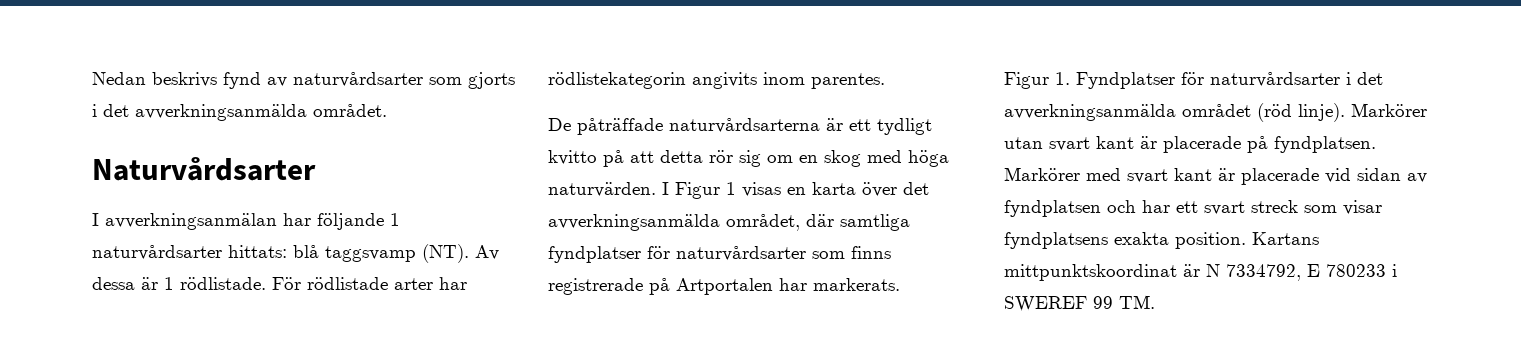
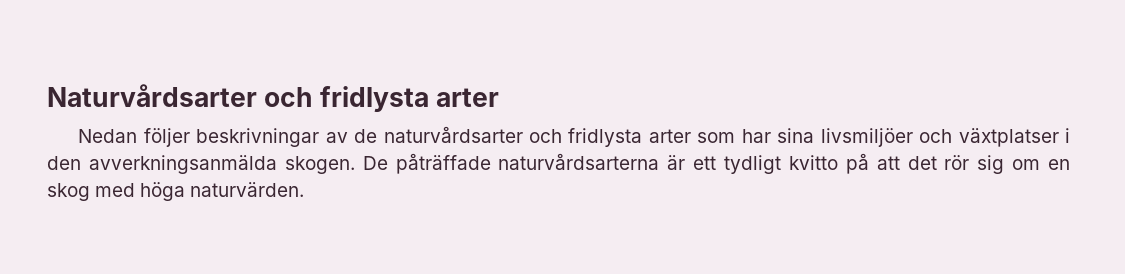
[92,72,515,89] [92,104,387,121] [92,157,316,181] [92,213,400,230] [92,244,499,263] [92,277,467,290] [548,72,885,89] Nedan beskrivs fynd av naturvårdsarter som gjorts i det avverkningsanmälda området. // Naturvårdsarter // I avverkningsanmälan har följande 1 naturvårdsarter hittats: blå taggsvamp (NT). Av dessa är 1 rödlistade. För rödlistade arter har rödlistekategorin angivits inom parentes. // -> [47,84,500,113] [78,126,1071,147] [47,155,355,174] Naturvårdsarter och fridlysta arter // Nedan följer beskrivningar av de naturvårdsarter och fridlysta arter som har sina livsmiljöer och växtplatser i den avverkningsanmälda skogen.
[660,150,703,163] detta -> [907,156,937,170] det
[662,182,929,199] [548,214,910,231] [548,246,891,263] [548,278,900,295] [1004,72,1383,89] [1004,103,1427,122] [1004,136,1376,153] [1004,167,1427,185] [1004,200,1382,217] [1004,232,1319,249] [1004,264,1397,281] [1004,295,1155,312] I Figur 1 visas en karta över det avverkningsanmälda området, där samtliga fyndplatser för naturvårdsarter som finns registrerade på Artportalen har markerats. // Figur 1. Fyndplatser för naturvårdsarter i det avverkningsanmälda området (röd linje). Markörer utan svart kant är placerade på fyndplatsen. Markörer med svart kant är placerade vid sidan av fyndplatsen och har ett svart streck som visar fyndplatsens exakta position. Kartans mittpunktskoordinat är N 7334792, E 780233 i SWEREF 99 TM. -> (305, 189) none

